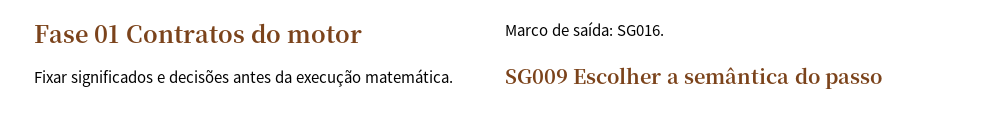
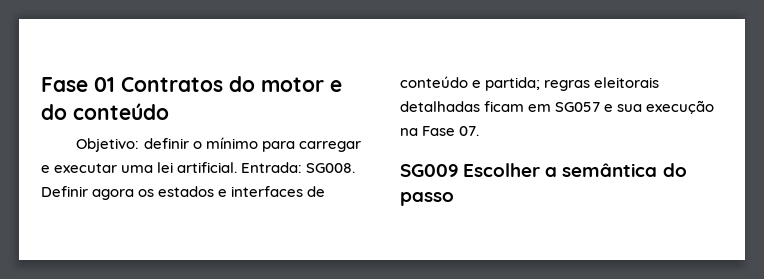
[34,69,454,87] [505,22,665,36] // Fixar significados e decisões antes da execução matemática. Marco de saída: SG016. -> [330,80,342,92] [41,103,169,120] [76,137,361,152] [41,162,356,173] [41,186,326,200] [400,76,660,91] [400,100,715,114] [400,126,480,136] e do conteúdo // Objetivo: definir o mínimo para carregar e executar uma lei artificial. Entrada: SG008. Definir agora os estados e interfaces de conteúdo e partida; regras eleitorais detalhadas ficam em SG057 e sua execução na Fase 07.

